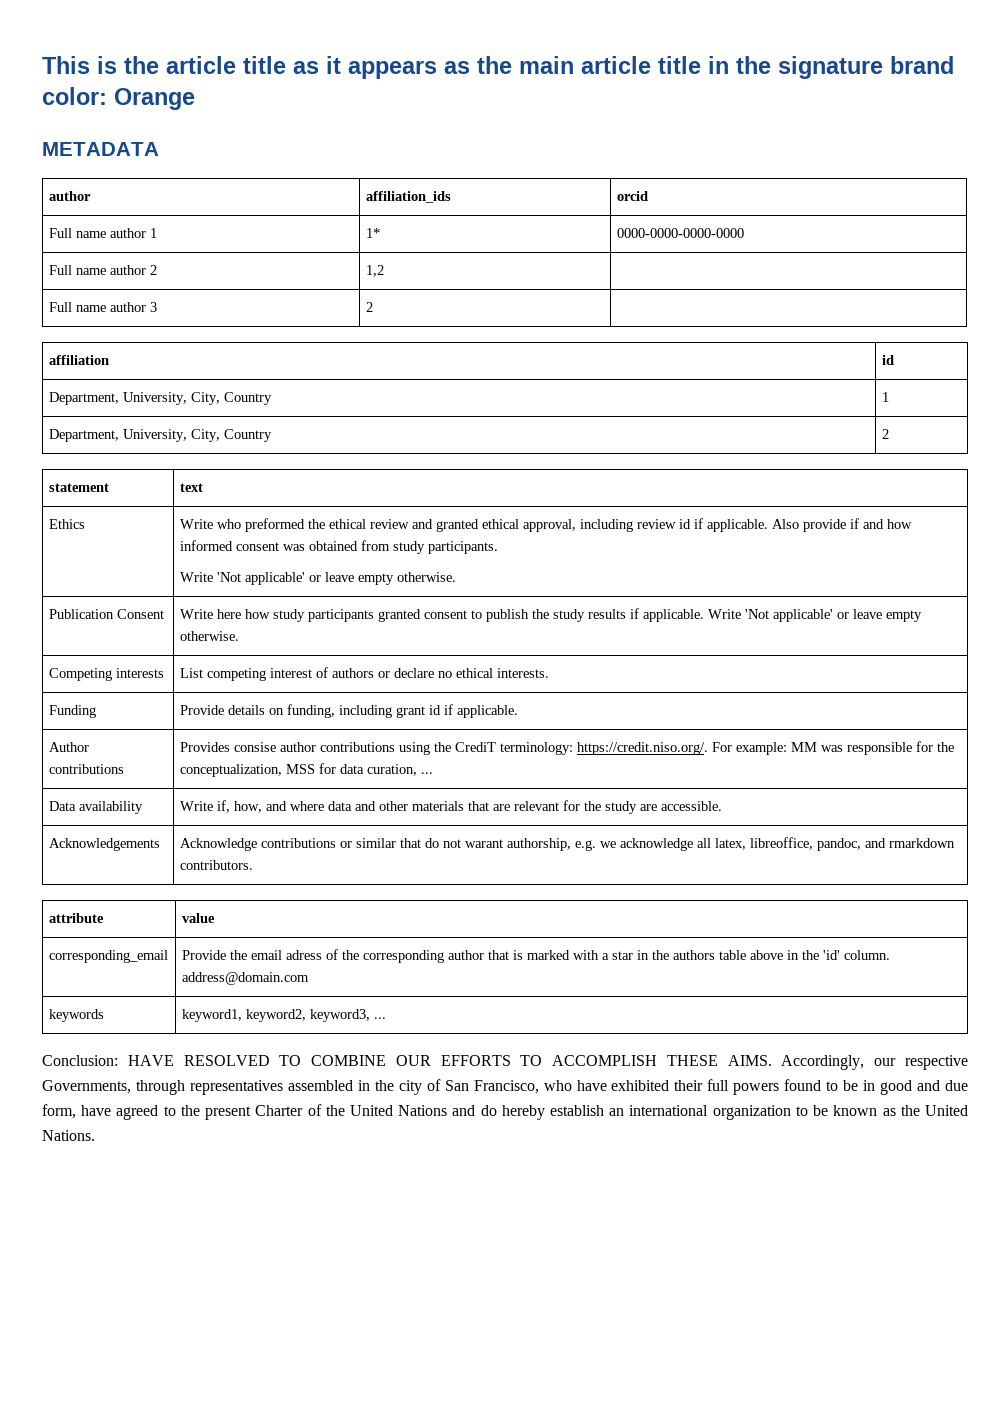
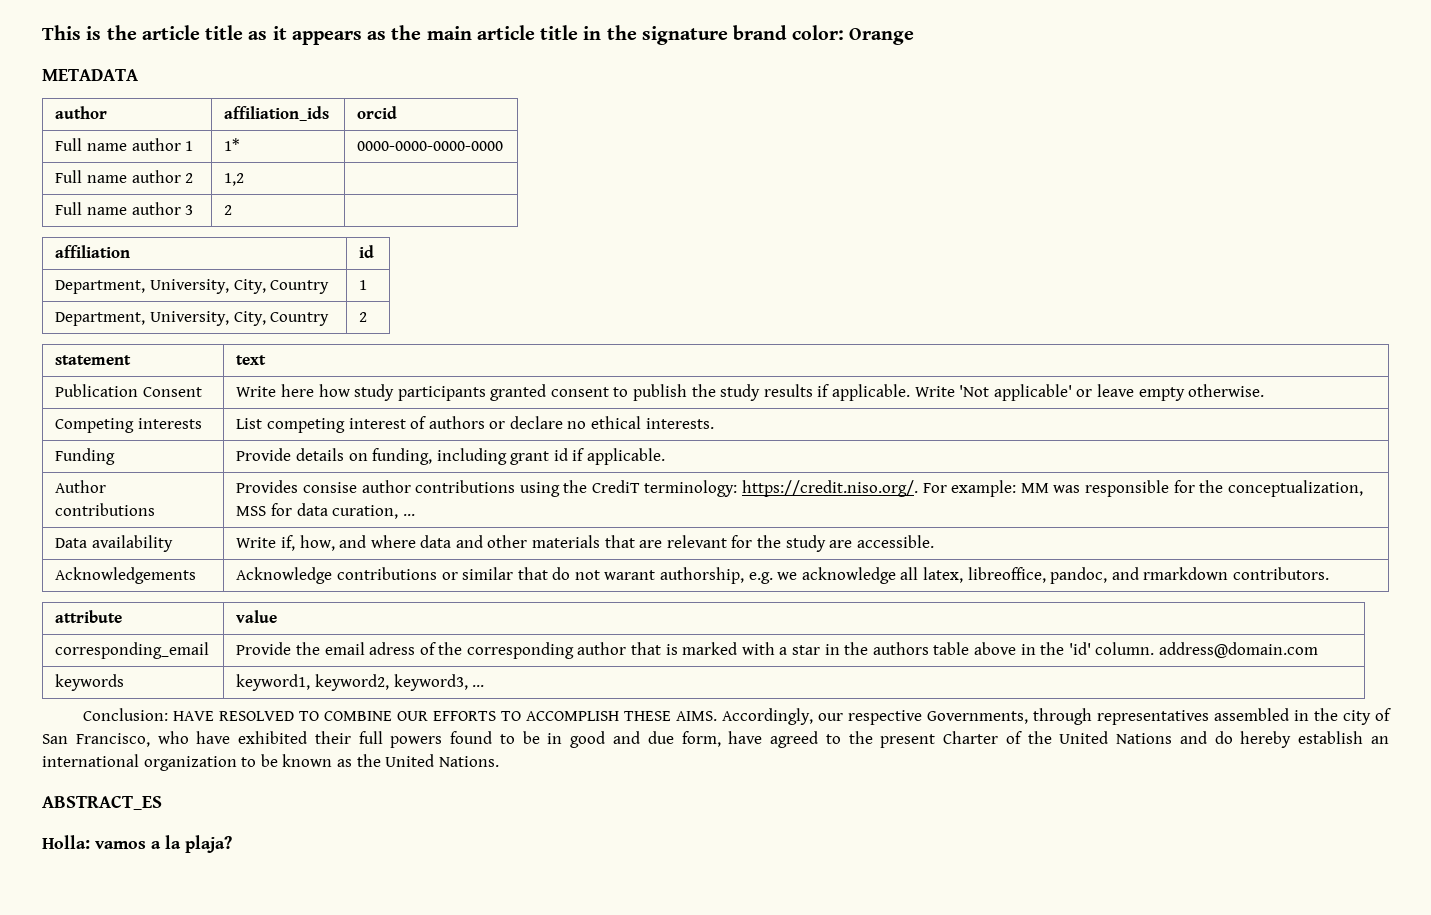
[48,519,85,529] [179,518,912,532] [179,540,498,554] [179,572,456,585] // Ethics | Write who preformed the ethical review and granted ethical approval, including review id if applicable. Also provide if and how informed consent was obtained from study participants. // Write 'Not applicable' or leave empty otherwise. -> (267, 360) none
(95, 1135) none -> [42,795,162,810] [42,835,232,853] // ABSTRACT_ES // Holla: vamos a la plaja?

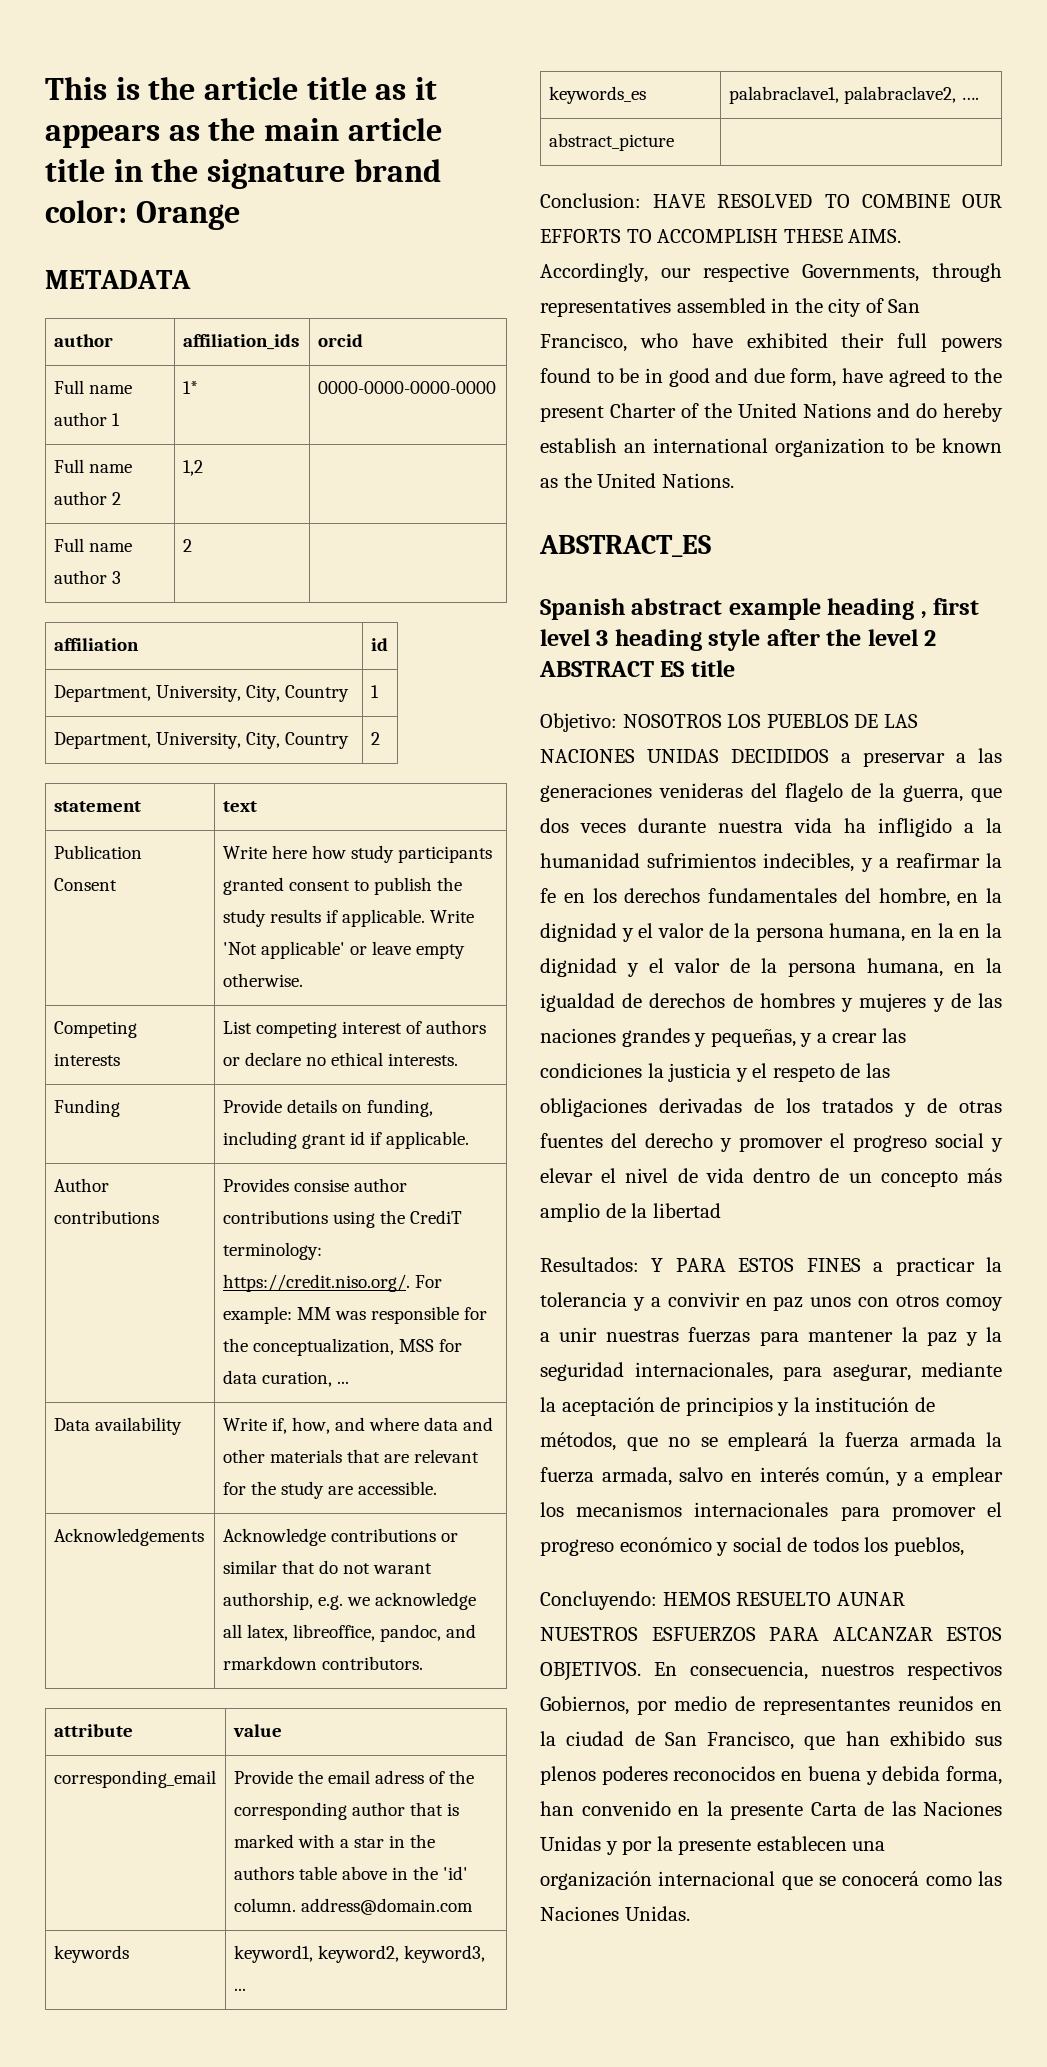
(485, 686) none -> [548,86,646,104] [728,86,979,104] [548,133,674,151] // keywords_es | palabraclave1, palabraclave2, …. // abstract_picture |
[42,835,232,853] Holla: vamos a la plaja? -> [540,598,980,620] [540,629,937,651] [539,660,735,677] [540,713,918,732] [540,748,1002,767] [540,783,1002,802] [540,818,1002,837] [540,853,1003,872] [540,888,1002,907] [540,923,1002,942] [540,958,1002,977] [540,993,1002,1012] [540,1028,906,1047] [540,1063,890,1082] [540,1098,1002,1117] [540,1133,1003,1152] [540,1168,1002,1187] [540,1203,721,1222] [540,1257,1002,1276] [540,1292,1004,1311] [540,1327,1003,1346] [540,1362,1002,1381] [540,1397,935,1416] [540,1432,1002,1451] [540,1467,1003,1486] [540,1502,1002,1521] [540,1537,964,1556] [540,1591,905,1610] [540,1627,1002,1641] [540,1661,1002,1681] [540,1696,1002,1715] [540,1731,1002,1750] [540,1766,1002,1785] [540,1801,1002,1820] [540,1836,886,1855] [540,1871,1002,1890] [540,1906,690,1921] Spanish abstract example heading , first level 3 heading style after the level 2 ABSTRACT ES title // Objetivo: NOSOTROS LOS PUEBLOS DE LAS NACIONES UNIDAS DECIDIDOS a preservar a las generaciones venideras del flagelo de la guerra, que dos veces durante nuestra vida ha infligido a la humanidad sufrimientos indecibles, y a reafirmar la fe en los derechos fundamentales del hombre, en la dignidad y el valor de la persona humana, en la en la dignidad y el valor de la persona humana, en la igualdad de derechos de hombres y mujeres y de las naciones grandes y pequeñas, y a crear las condiciones la justicia y el respeto de las obligaciones derivadas de los tratados y de otras fuentes del derecho y promover el progreso social y elevar el nivel de vida dentro de un concepto más amplio de la libertad // Resultados: Y PARA ESTOS FINES a practicar la tolerancia y a convivir en paz unos con otros comoy a unir nuestras fuerzas para mantener la paz y la seguridad internacionales, para asegurar, mediante la aceptación de principios y la institución de métodos, que no se empleará la fuerza armada la fuerza armada, salvo en interés común, y a emplear los mecanismos internacionales para promover el progreso económico y social de todos los pueblos, // Concluyendo: HEMOS RESUELTO AUNAR NUESTROS ESFUERZOS PARA ALCANZAR ESTOS OBJETIVOS. En consecuencia, nuestros respectivos Gobiernos, por medio de representantes reunidos en la ciudad de San Francisco, que han exhibido sus plenos poderes reconocidos en buena y debida forma, han convenido en la presente Carta de las Naciones Unidas y por la presente establecen una organización internacional que se conocerá como las Naciones Unidas.

